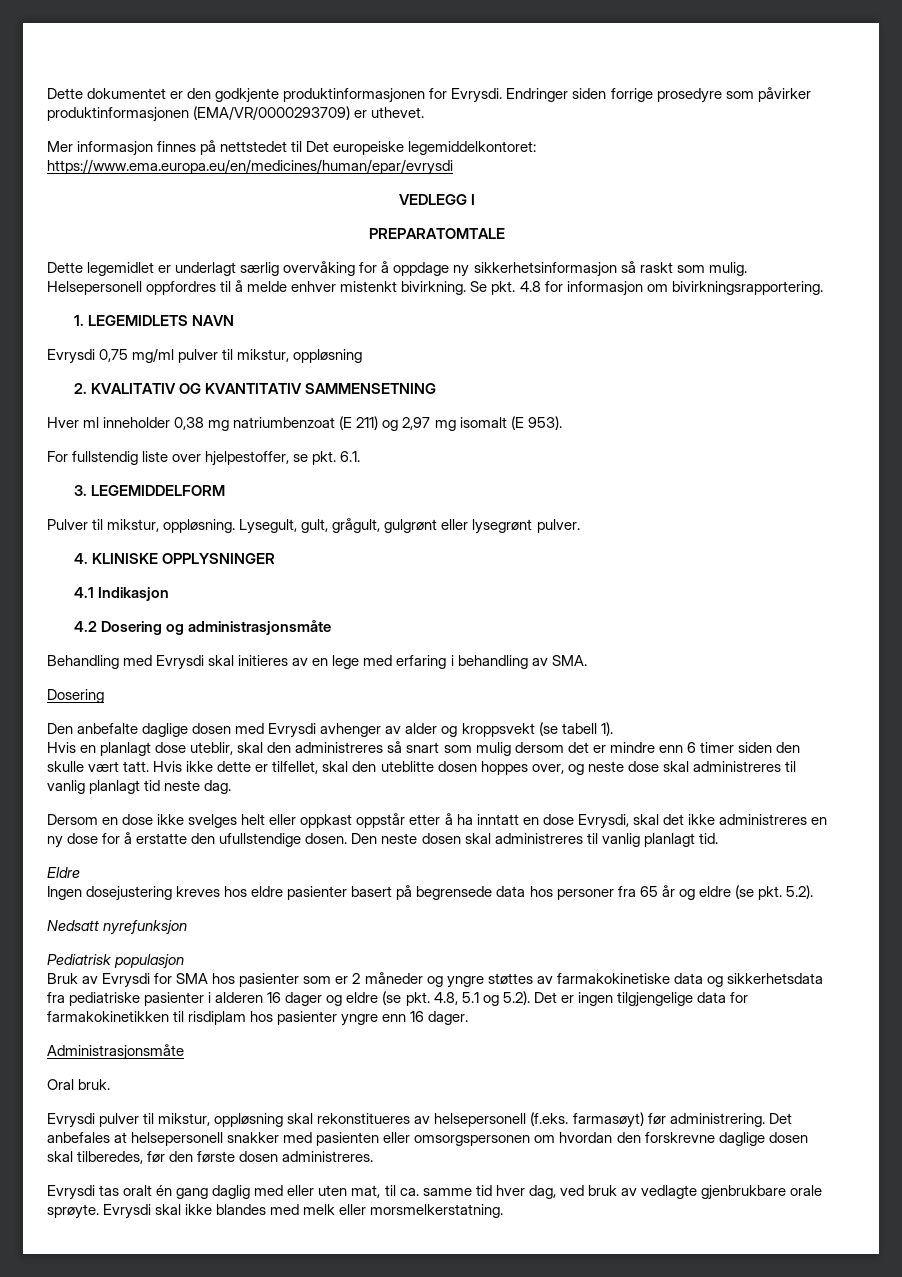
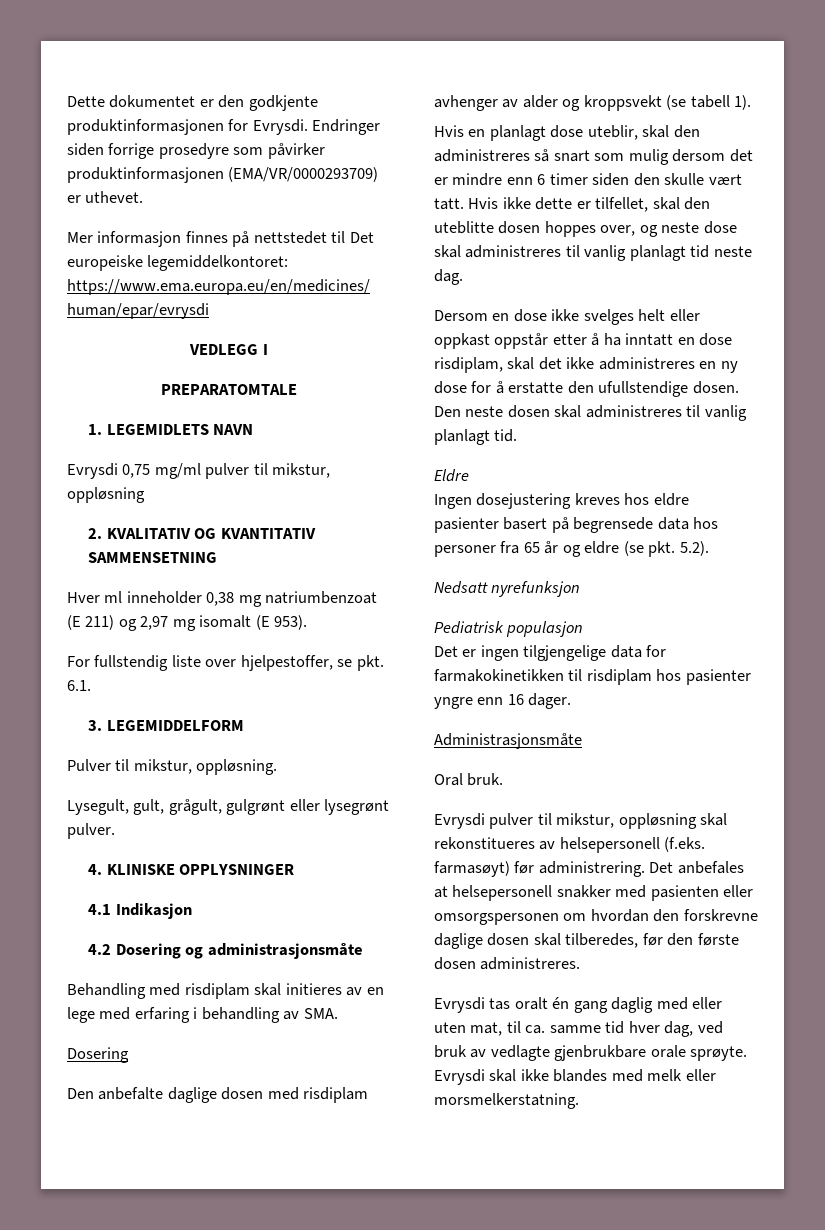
[47,261,747,277] [47,280,823,296] // Dette legemidlet er underlagt særlig overvåking for å oppdage ny sikkerhetsinformasjon så raskt som mulig. Helsepersonell oppfordres til å melde enhver mistenkt bivirkning. Se pkt. 4.8 for informasjon om bivirkningsrapportering. -> (297, 389) none
(236, 526) none -> (278, 767) //
[156,655,205,670] Evrysdi -> [184,983,250,999] risdiplam
[268,723,317,738] Evrysdi -> [303,1087,369,1103] risdiplam
[577,814,629,829] Evrysdi, -> [434,357,503,373] risdiplam,
[47,972,823,988] [47,991,530,1006] Bruk av Evrysdi for SMA hos pasienter som er 2 måneder og yngre støttes av farmakokinetiske data og sikkerhetsdata fra pediatriske pasienter i alderen 16 dager og eldre (se pkt. 4.8, 5.1 og 5.2). -> (584, 629) none

